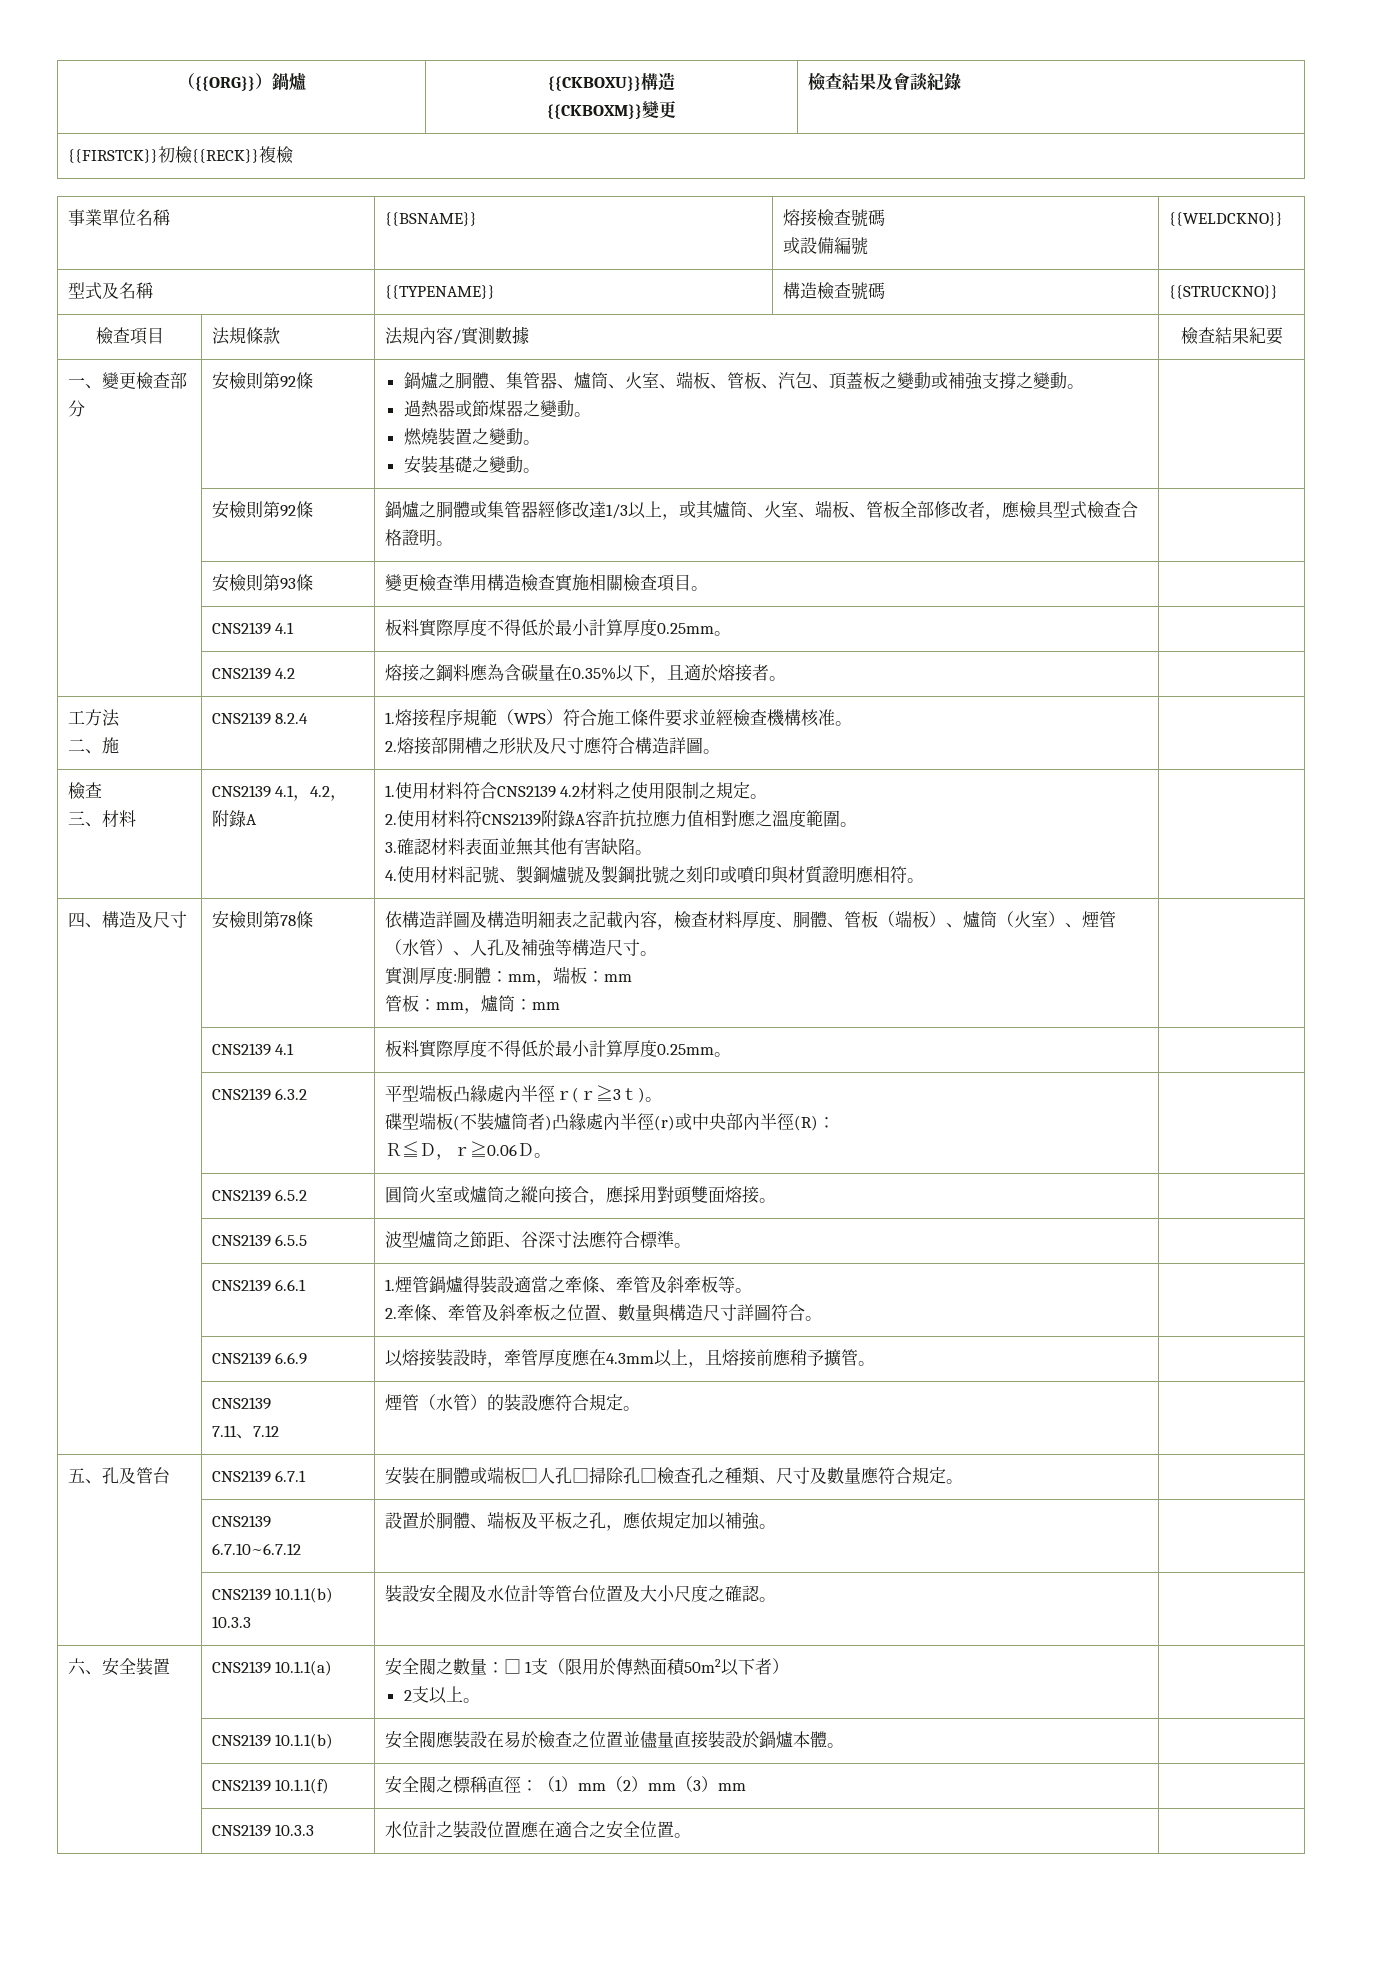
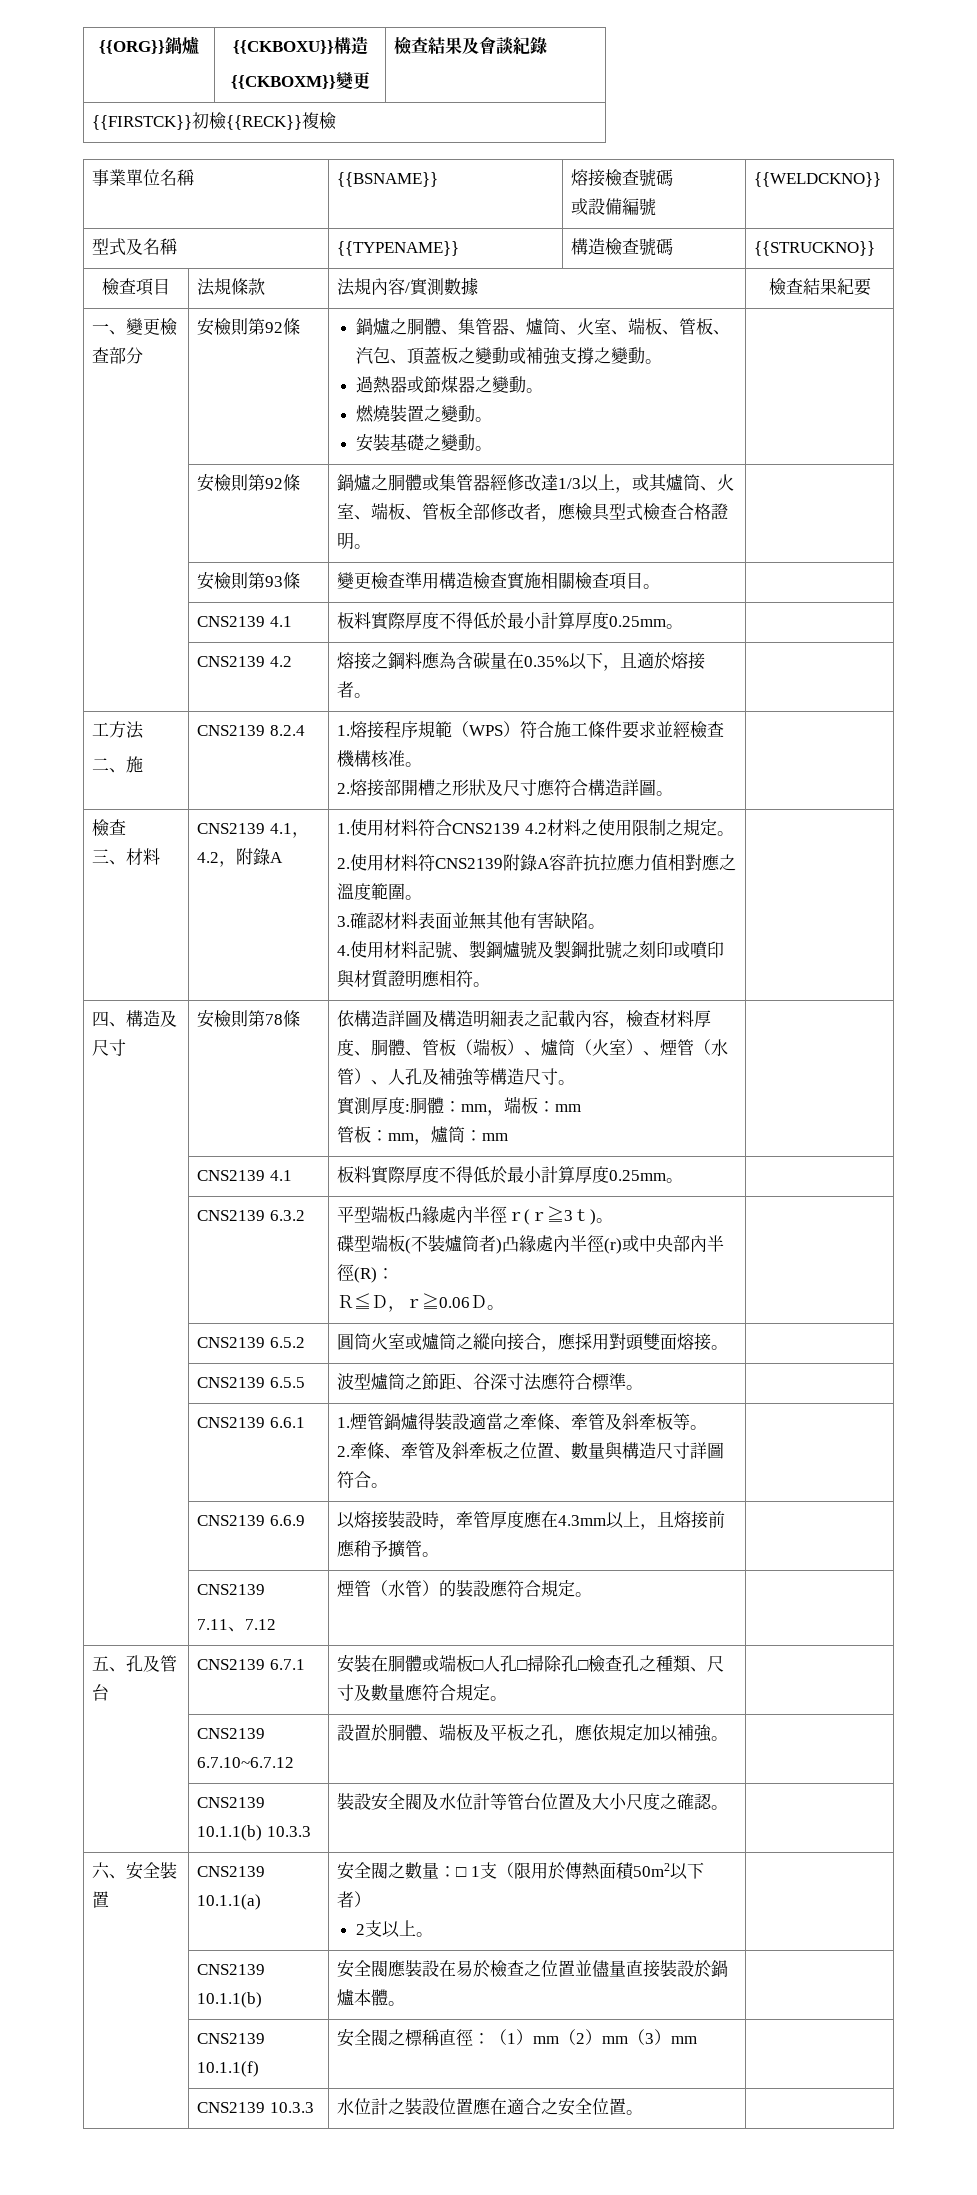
[177,73,272,91] （{{ORG}}） -> [99,40,165,54] {{ORG}}

